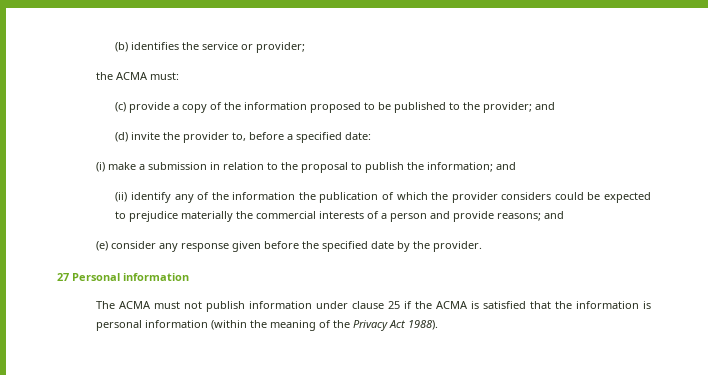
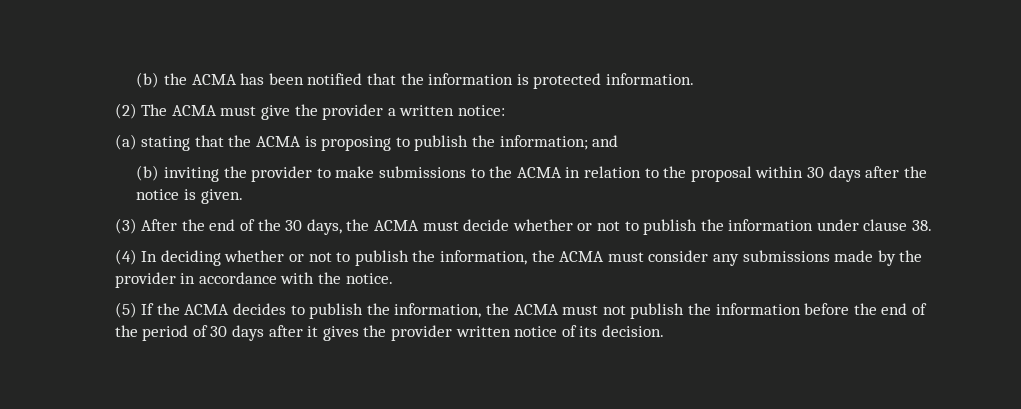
[115,42,306,53] [95,72,179,80] [115,102,556,113] [115,132,372,143] [95,162,348,173] (b) identifies the service or provider; // the ACMA must: // (c) provide a copy of the information proposed to be published to the provider; and // (d) invite the provider to, before a specified date: // (i) make a submission in relation to the proposal -> [136,72,694,89] [114,103,505,120] [114,134,392,151] (b) the ACMA has been notified that the information is protected information. // (2) The ACMA must give the provider a written notice: // (a) stating that the ACMA is proposing
[115,192,651,203] [115,211,565,222] [95,241,482,252] [57,273,189,281] [95,301,652,312] [95,320,438,331] (ii) identify any of the information the publication of which the provider considers could be expected to prejudice materially the commercial interests of a person and provide reasons; and // (e) consider any response given before the specified date by the provider. // 27 Personal information // The ACMA must not publish information under clause 25 if the ACMA is satisfied that the information is personal information (within the meaning of the Privacy Act 1988). -> [136,165,927,182] [136,189,243,204] [114,218,933,235] [114,249,923,266] [114,272,393,288] [114,302,927,319] [114,325,664,341] (b) inviting the provider to make submissions to the ACMA in relation to the proposal within 30 days after the notice is given. // (3) After the end of the 30 days, the ACMA must decide whether or not to publish the information under clause 38. // (4) In deciding whether or not to publish the information, the ACMA must consider any submissions made by the provider in accordance with the notice. // (5) If the ACMA decides to publish the information, the ACMA must not publish the information before the end of the period of 30 days after it gives the provider written notice of its decision.

